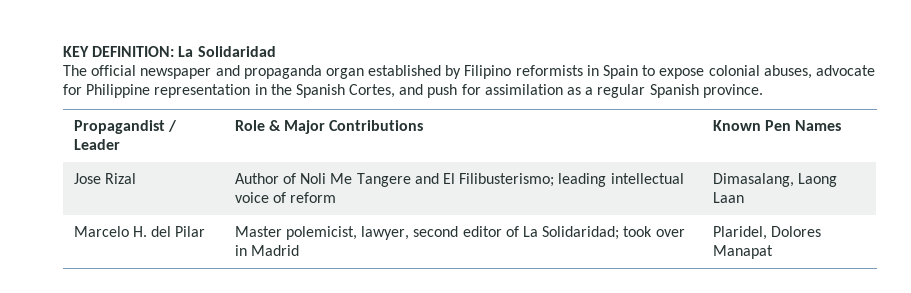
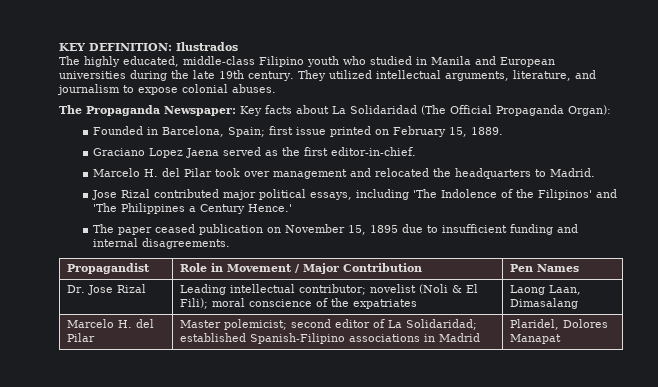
[178,46,276,57] [63,65,875,79] [63,84,763,98] La Solidaridad // The official newspaper and propaganda organ established by Filipino reformists in Spain to expose colonial abuses, advocate for Philippine representation in the Spanish Cortes, and push for assimilation as a regular Spanish province. -> [176,42,238,51] [59,56,555,67] [59,70,596,81] [57,84,276,95] [59,105,611,116] [93,126,504,137] [93,147,417,158] [93,168,596,179] [92,189,618,200] [93,203,293,214] [93,224,579,235] [93,238,231,249] Ilustrados // The highly educated, middle-class Filipino youth who studied in Manila and European universities during the late 19th century. They utilized intellectual arguments, literature, and journalism to expose colonial abuses. // The Propaganda Newspaper: Key facts about La Solidaridad (The Official Propaganda Organ): // Founded in Barcelona, Spain; first issue printed on February 15, 1889. // Graciano Lopez Jaena served as the first editor-in-chief. // Marcelo H. del Pilar took over management and relocated the headquarters to Madrid. // Jose Rizal contributed major political essays, including 'The Indolence of the Filipinos' and 'The Philippines a Century Hence.' // The paper ceased publication on November 15, 1895 due to insufficient funding and internal disagreements.
[168,120,178,132] [73,139,120,150] / Leader -> (150, 268) none
[269,120,424,134] [712,120,761,131] & Major Contributions | Known -> [210,263,422,274] in Movement / Major Contribution |
(842, 125) none -> [66,285,85,293] Dr.
[234,173,684,187] [234,192,337,203] [712,173,838,187] [712,192,744,203] Author of Noli Me Tangere and El Filibusterismo; leading intellectual voice of reform | Dimasalang, Laong Laan -> [179,284,478,295] [179,298,417,309] [509,285,581,295] [509,298,578,309] Leading intellectual contributor; novelist (Noli & El Fili); moral conscience of the expatriates | Laong Laan, Dimasalang
[286,226,410,240] polemicist, lawyer, -> [223,319,287,330] polemicist;
[623,226,685,237] took over -> [179,333,420,344] established Spanish-Filipino associations

